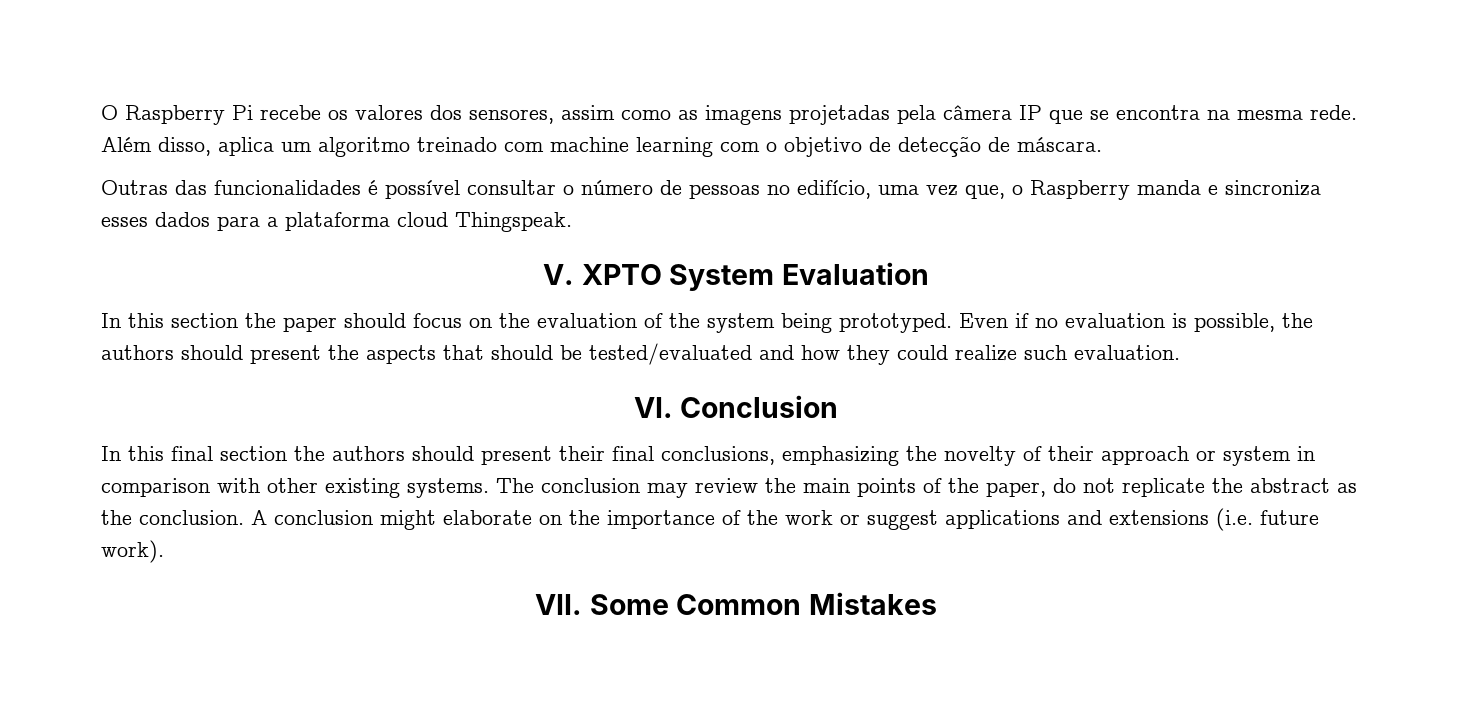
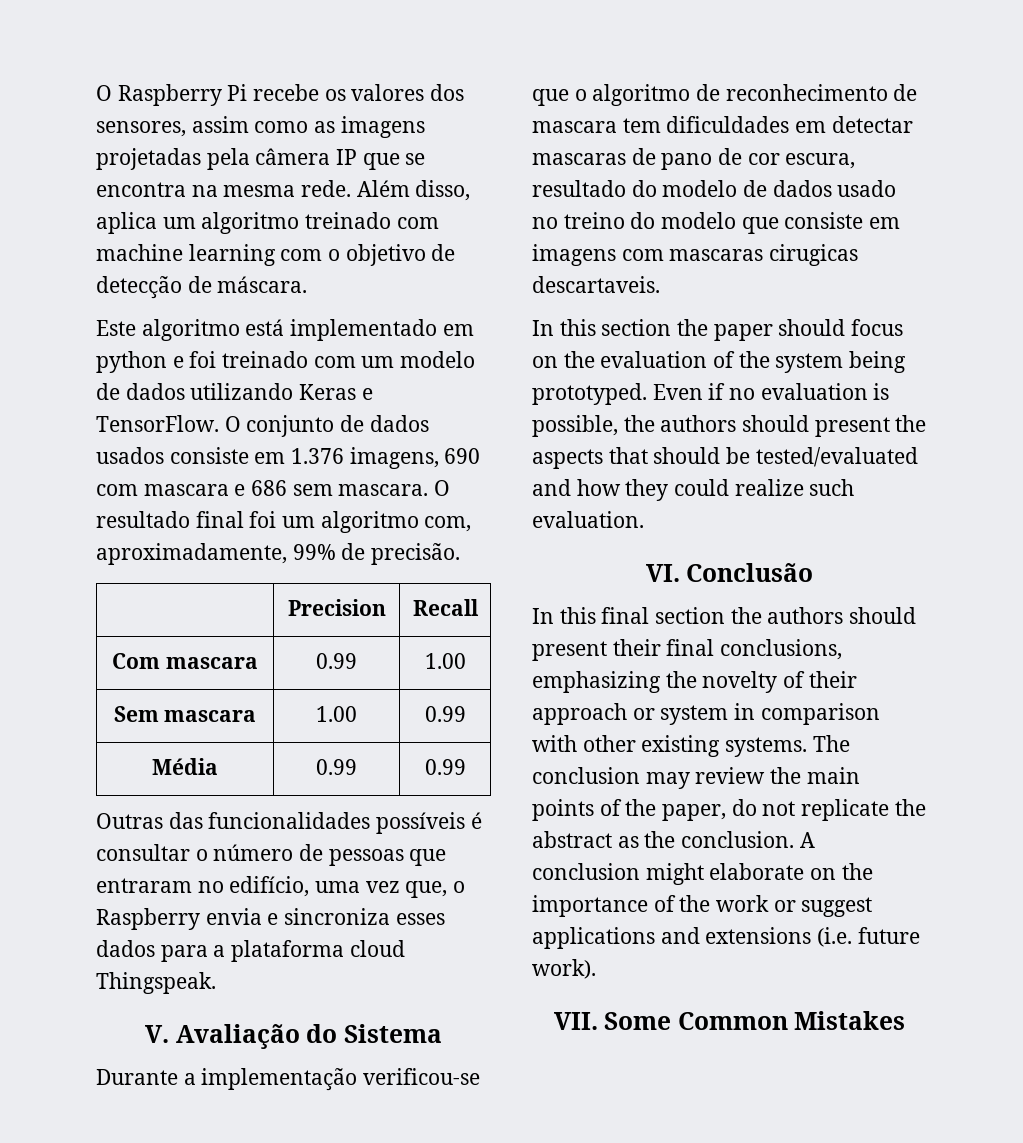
(1102, 144) none -> [96,319,474,341] [96,351,476,373] [96,383,373,400] [96,415,429,437] [96,447,481,469] [96,480,451,496] [96,511,472,533] [96,543,461,565] [287,599,386,616] [412,599,479,616] [112,653,258,669] [316,653,357,669] [424,653,466,669] [113,706,257,722] [316,706,357,722] [424,706,466,722] [152,758,218,775] [316,759,357,775] [424,759,466,775] // Este algoritmo está implementado em python e foi treinado com um modelo de dados utilizando Keras e TensorFlow. O conjunto de dados usados consiste em 1.376 imagens, 690 com mascara e 686 sem mascara. O resultado final foi um algoritmo com, aproximadamente, 99% de precisão. // | Precision | Recall // Com mascara | 0.99 | 1.00 // Sem mascara | 1.00 | 0.99 // Média | 0.99 | 0.99
[368,180,460,199] é possível -> [376,812,482,834] possíveis é
(760, 191) none -> [409,849,447,866] [96,878,192,893] que entraram
[1137,180,1201,195] manda -> [205,908,262,925] envia
[581,262,930,291] XPTO System Evaluation -> [175,1024,442,1049] [96,1068,481,1091] [532,84,918,106] [532,116,913,133] [532,148,856,170] [532,180,897,197] [532,212,901,234] [532,244,859,266] [532,276,660,293] Avaliação do Sistema // Durante a implementação verificou-se que o algoritmo de reconhecimento de mascara tem dificuldades em detectar mascaras de pano de cor escura, resultado do modelo de dados usado no treino do modelo que consiste em imagens com mascaras cirugicas descartaveis.
[680,395,839,418] Conclusion -> [686,563,814,582] Conclusão

